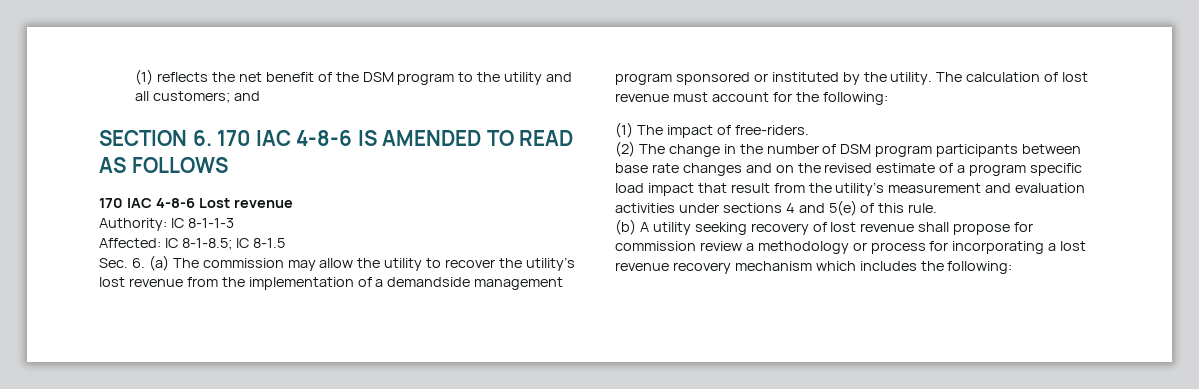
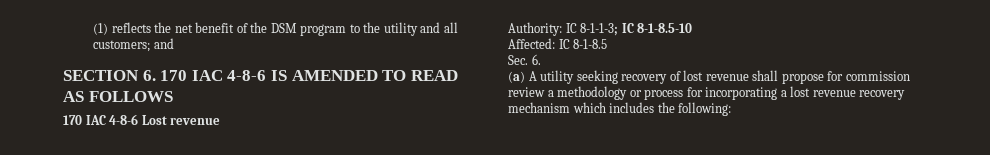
[187,218,234,228] 8-1-1-3 -> [580,23,693,36] 8-1-1-3; IC 8-1-8.5-10
[181,238,285,250] 8-1-8.5; IC 8-1.5 -> [573,39,608,49] 8-1-8.5
[148,255,575,271] [99,277,564,290] [615,72,1089,85] [615,92,888,105] [615,122,809,138] [615,141,1082,157] [615,163,1083,176] [615,182,1086,196] [615,200,938,216] [615,219,636,235] (a) The commission may allow the utility to recover the utility’s lost revenue from the implementation of a demandside management program sponsored or instituted by the utility. The calculation of lost revenue must account for the following: // (1) The impact of free-riders. // (2) The change in the number of DSM program participants between base rate changes and on the revised estimate of a program specific load impact that result from the utility’s measurement and evaluation activities under sections 4 and 5(e) of this rule. // (b) -> [508,71,525,83] // (a)

